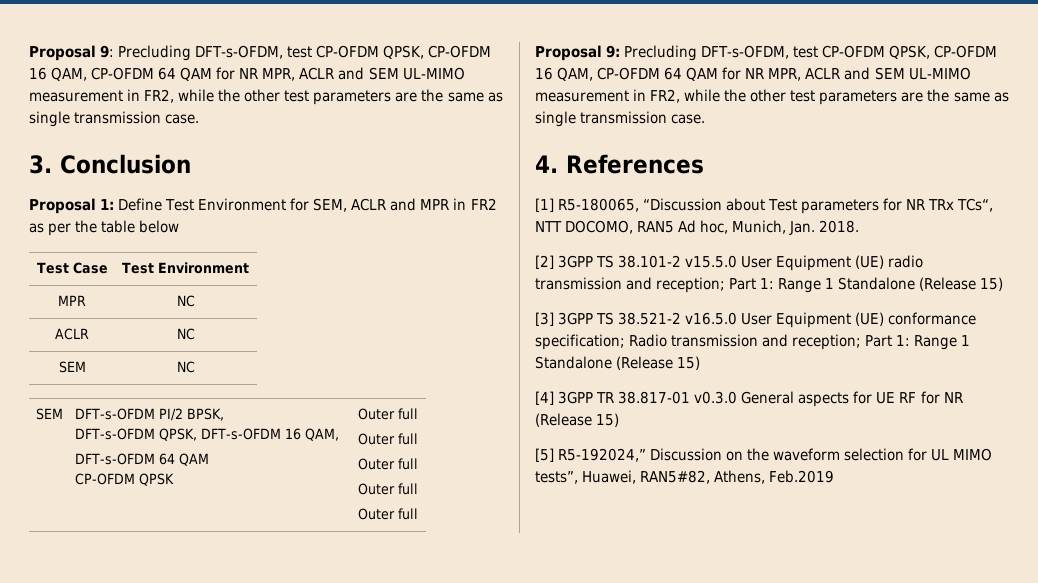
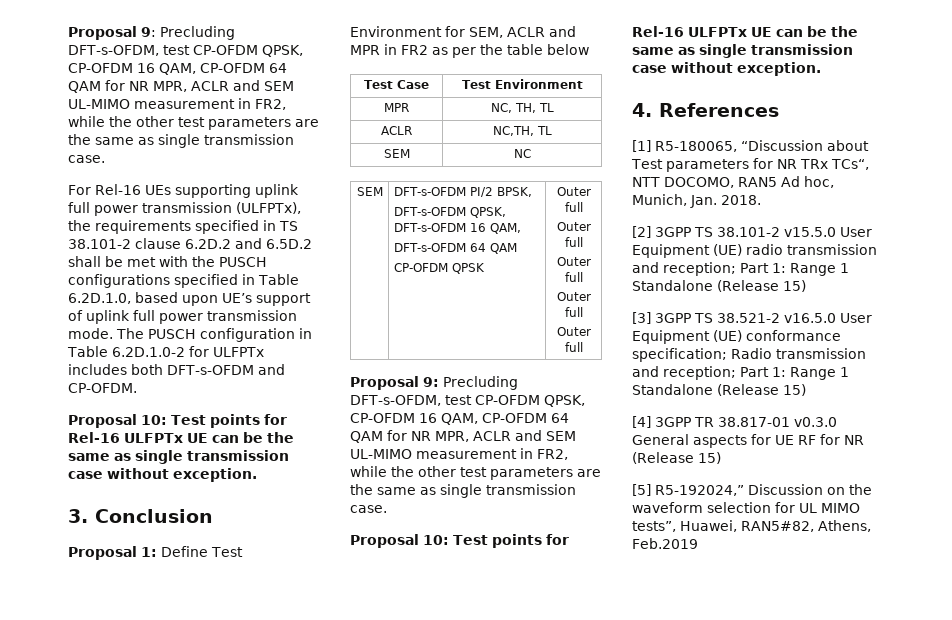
(200, 119) none -> [68,184,299,198] [68,202,301,216] [68,220,298,234] [68,238,312,249] [68,256,267,267] [68,274,299,288] [68,292,311,306] [68,310,297,324] [68,328,312,342] [67,346,264,357] [68,364,285,375] [68,383,137,393] [68,414,287,428] [68,432,294,443] [68,450,289,464] [68,468,257,482] // For Rel-16 UEs supporting uplink full power transmission (ULFPTx), the requirements specified in TS 38.101-2 clause 6.2D.2 and 6.5D.2 shall be met with the PUSCH configurations specified in Table 6.2D.1.0, based upon UE’s support of uplink full power transmission mode. The PUSCH configuration in Table 6.2D.1.0-2 for ULFPTx includes both DFT-s-OFDM and CP-OFDM. // Proposal 10: Test points for Rel-16 ULFPTx UE can be the same as single transmission case without exception.
[176,295,195,307] NC -> [490,103,554,113] NC, TH, TL
[176,328,195,340] NC -> [492,126,552,136] NC,TH, TL
(706, 119) none -> [350,534,569,548] [632,26,858,37] [632,44,853,58] [632,62,821,76] // Proposal 10: Test points for Rel-16 ULFPTx UE can be the same as single transmission case without exception.

